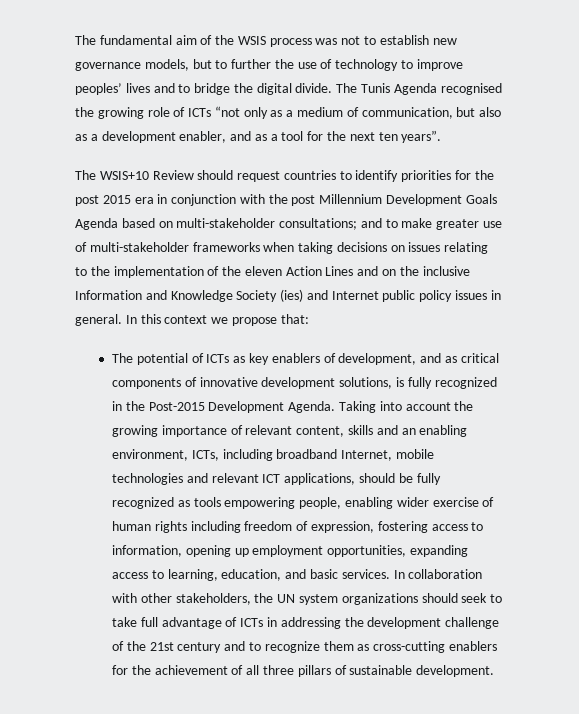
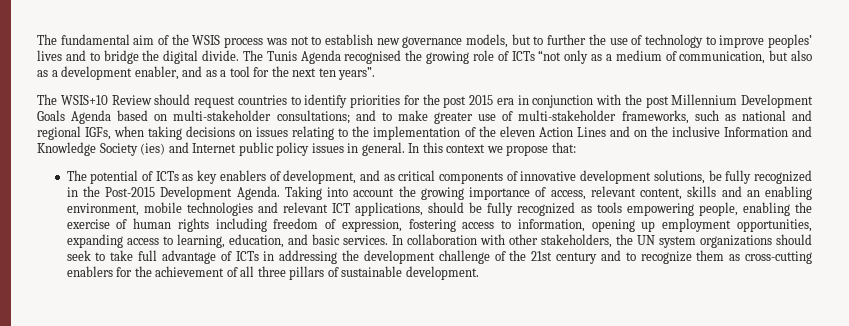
[192,242,260,252] frameworks -> [621,110,813,124] [37,126,112,140] frameworks, such as national and regional IGFs,
[395,377,404,387] is -> [708,170,722,181] be
(243, 430) none -> [550,190,586,200] access,
[191,449,393,461] ICTs, including broadband Internet, -> (139, 209) none
[396,497,429,507] wider -> [794,202,812,213] the

